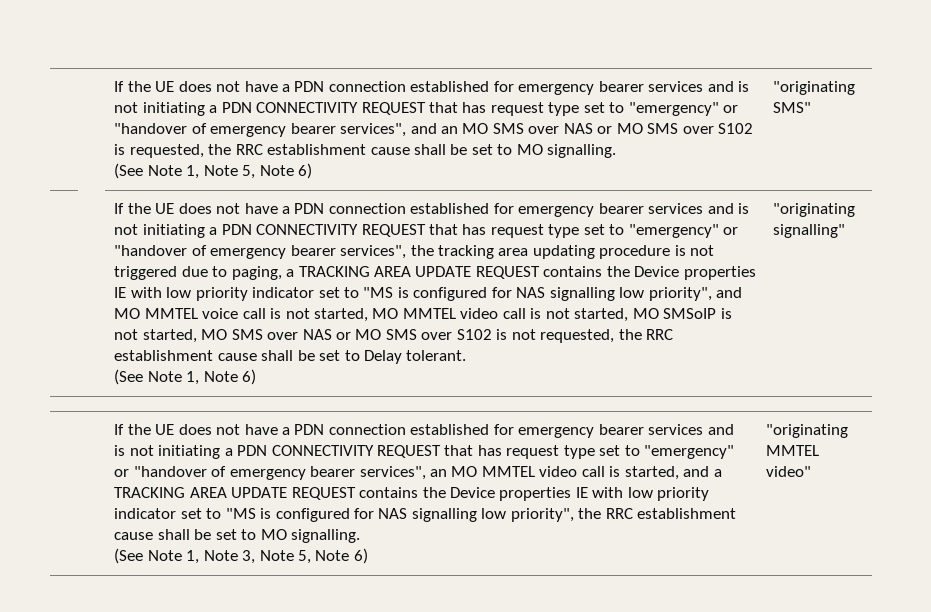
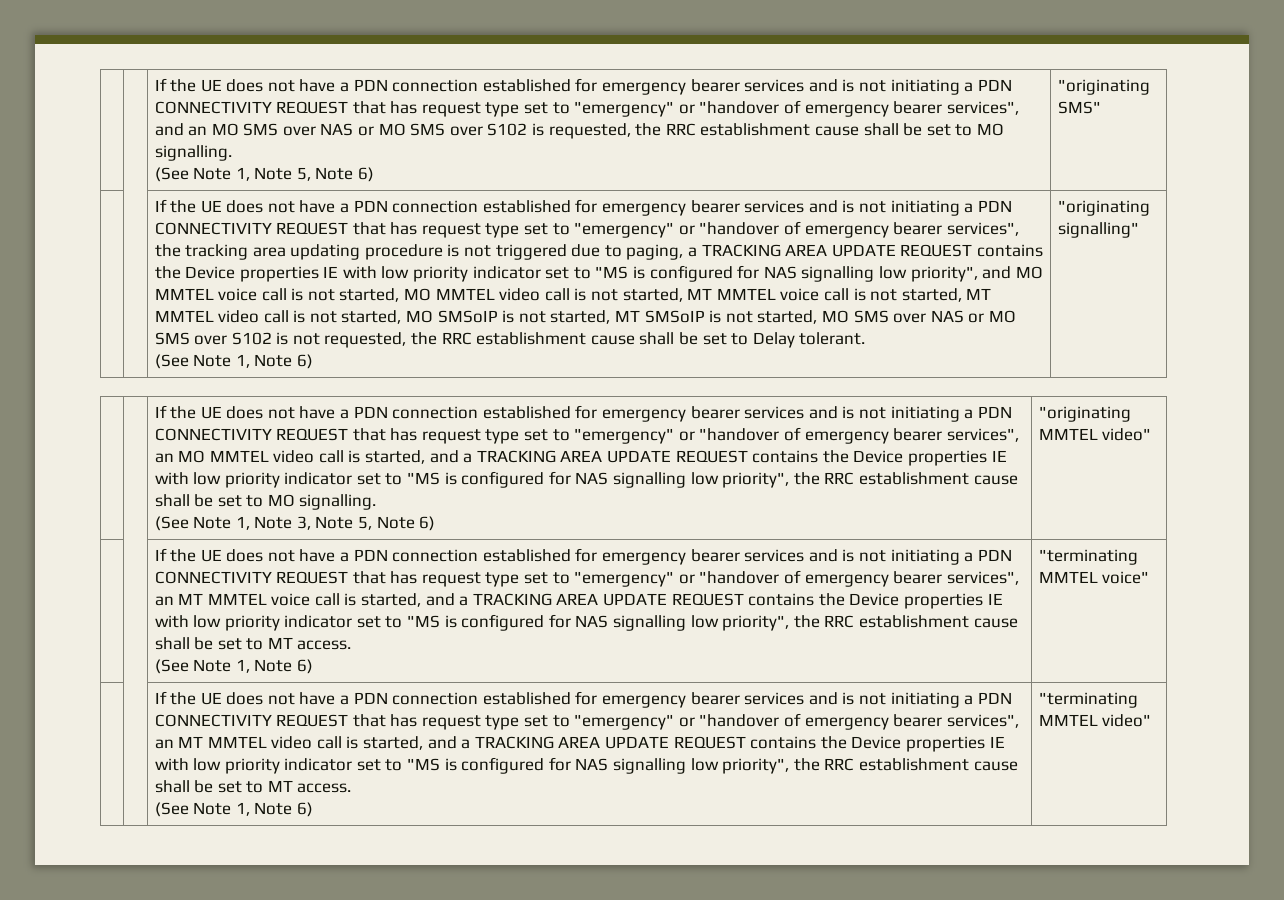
(629, 315) none -> [687,288,992,302] [154,310,402,324] MT MMTEL voice call is not started, MT MMTEL video call is not started,
(197, 336) none -> [614,310,818,324] MT SMSoIP is not started,
(812, 471) none -> [154,548,1012,565] [154,570,1019,587] [154,593,1003,609] [154,614,1018,631] [154,637,352,650] [154,659,313,674] [1038,549,1138,565] [1038,571,1150,584] [154,691,1012,708] [154,713,1019,730] [154,736,1005,752] [154,757,1018,774] [154,780,352,793] [154,802,313,817] [1038,692,1138,708] [1038,714,1152,727] // | | If the UE does not have a PDN connection established for emergency bearer services and is not initiating a PDN CONNECTIVITY REQUEST that has request type set to "emergency" or "handover of emergency bearer services", an MT MMTEL voice call is started, and a TRACKING AREA UPDATE REQUEST contains the Device properties IE with low priority indicator set to "MS is configured for NAS signalling low priority", the RRC establishment cause shall be set to MT access. // (See Note 1, Note 6) | "terminating MMTEL voice" // | | If the UE does not have a PDN connection established for emergency bearer services and is not initiating a PDN CONNECTIVITY REQUEST that has request type set to "emergency" or "handover of emergency bearer services", an MT MMTEL video call is started, and a TRACKING AREA UPDATE REQUEST contains the Device properties IE with low priority indicator set to "MS is configured for NAS signalling low priority", the RRC establishment cause shall be set to MT access. // (See Note 1, Note 6) | "terminating MMTEL video"

